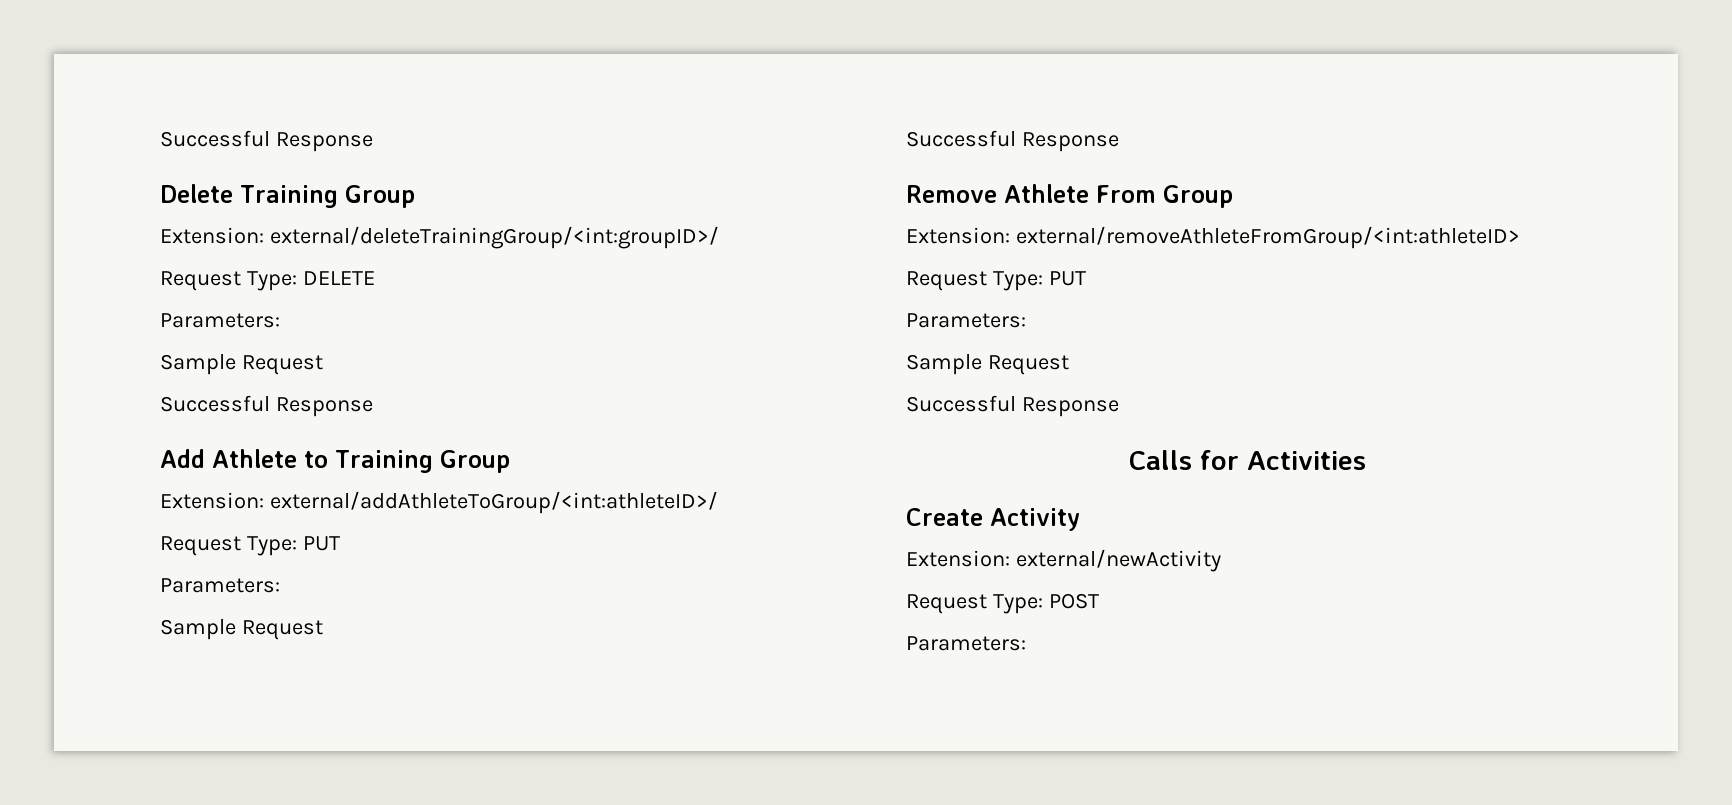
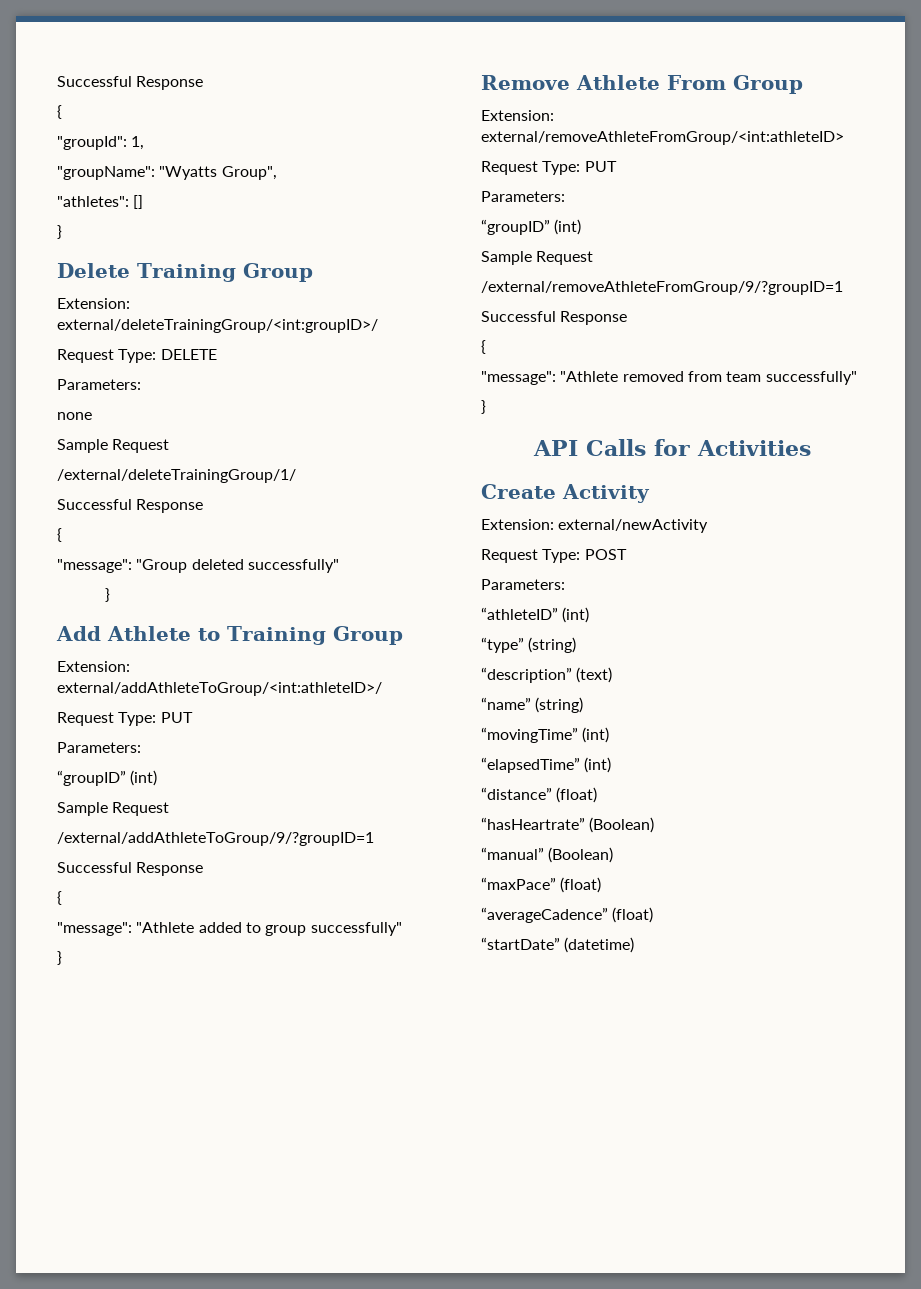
[160,130,373,152] Successful Response -> [57,76,204,90] [57,105,62,119] [57,136,145,150] [57,166,277,180] [57,195,144,209] [57,225,62,239] Successful Response // { // "groupId": 1, // "groupName": "Wyatts Group", // "athletes": [] // }
[160,354,323,375] [160,395,373,417] // Sample Request // Successful Response -> [57,412,92,420] [57,439,170,453] [57,469,296,483] [57,499,204,513] [57,528,62,542] [57,559,339,573] [104,588,110,602] // none // Sample Request // /external/deleteTrainingGroup/1/ // Successful Response // { // "message": "Group deleted successfully" // }
[160,619,323,640] [906,130,1119,152] // Sample Request // Successful Response -> [57,770,158,786] [57,802,170,816] [57,832,374,846] [57,862,204,876] [57,891,62,905] [57,922,402,936] [57,951,62,965] // “groupID” (int) // Sample Request // /external/addAthleteToGroup/9/?groupID=1 // Successful Response // { // "message": "Athlete added to group successfully" // }
[906,354,1069,375] [906,395,1119,417] // Sample Request // Successful Response // -> [481,219,582,235] [481,251,594,265] [481,281,843,295] [481,311,628,325] [481,340,486,354] [481,371,857,385] [481,400,486,414] [533,440,578,456] // “groupID” (int) // Sample Request // /external/removeAthleteFromGroup/9/?groupID=1 // Successful Response // { // "message": "Athlete removed from team successfully" // } // API
(1026, 643) none -> [481,607,590,623] [481,637,577,653] [481,667,613,683] [481,697,584,713] [481,727,610,743] [481,757,612,773] [481,787,598,803] [481,817,655,833] [481,847,614,863] [481,877,602,893] [481,907,654,923] [481,937,635,953] // “athleteID” (int) // “type” (string) // “description” (text) // “name” (string) // “movingTime” (int) // “elapsedTime” (int) // “distance” (float) // “hasHeartrate” (Boolean) // “manual” (Boolean) // “maxPace” (float) // “averageCadence” (float) // “startDate” (datetime)

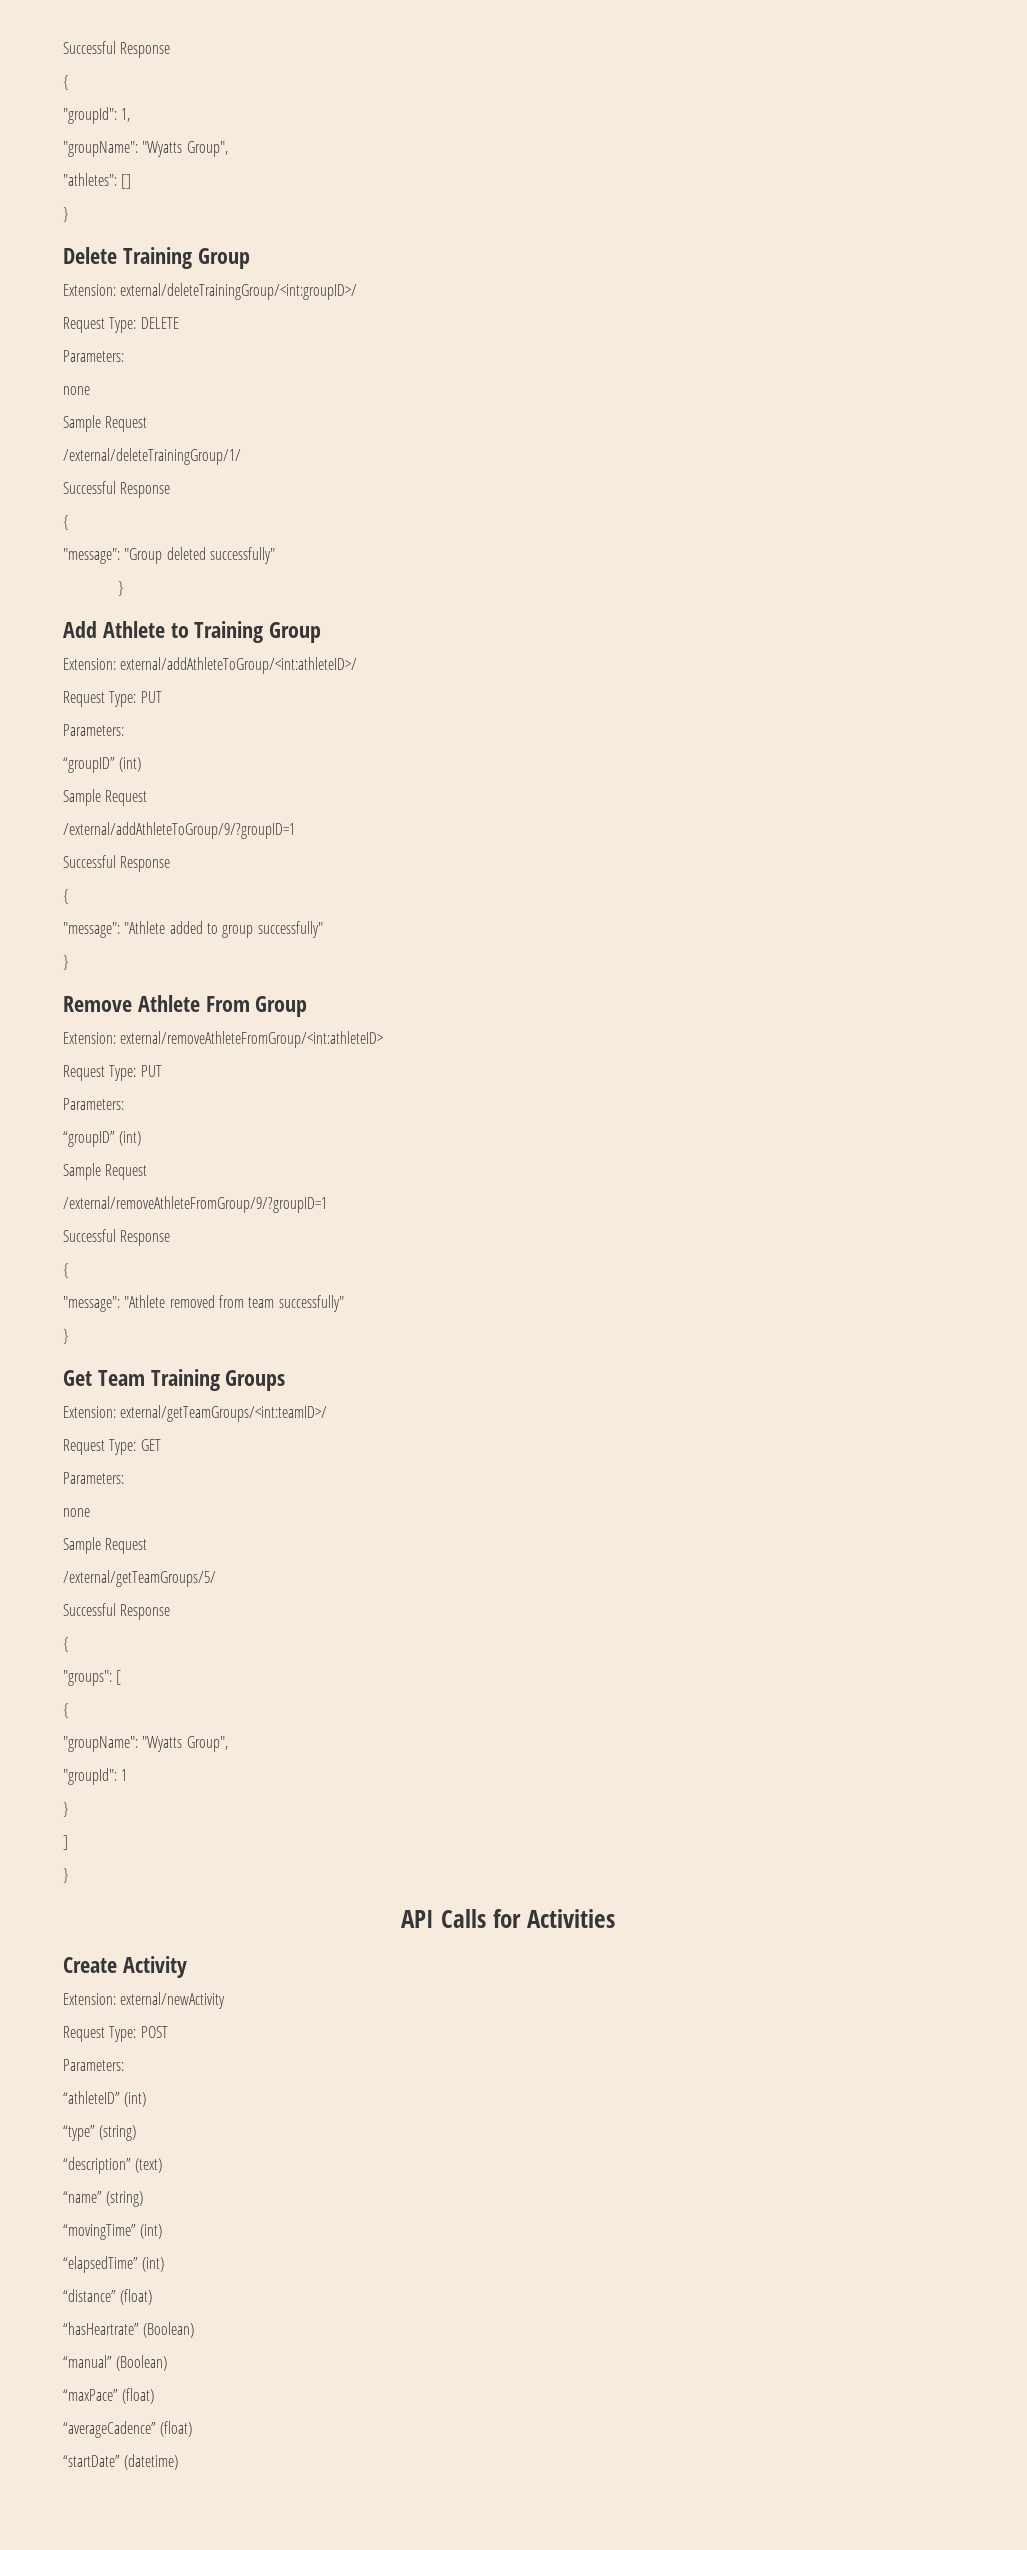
(486, 407) none -> [63,1369,286,1391] [63,1405,328,1422] [63,1439,161,1455] [63,1472,124,1484] [63,1508,90,1517] [63,1537,148,1554] [63,1570,216,1587] [63,1603,171,1620] [63,1637,69,1652] [63,1670,122,1686] [63,1703,69,1718] [63,1736,228,1752] [63,1768,128,1785] [63,1802,69,1817] [63,1835,68,1850] [63,1868,69,1883] // Get Team Training Groups // Extension: external/getTeamGroups/<int:teamID>/ // Request Type: GET // Parameters: // none // Sample Request // /external/getTeamGroups/5/ // Successful Response // { // "groups": [ // { // "groupName": "Wyatts Group", // "groupId": 1 // } // ] // }

